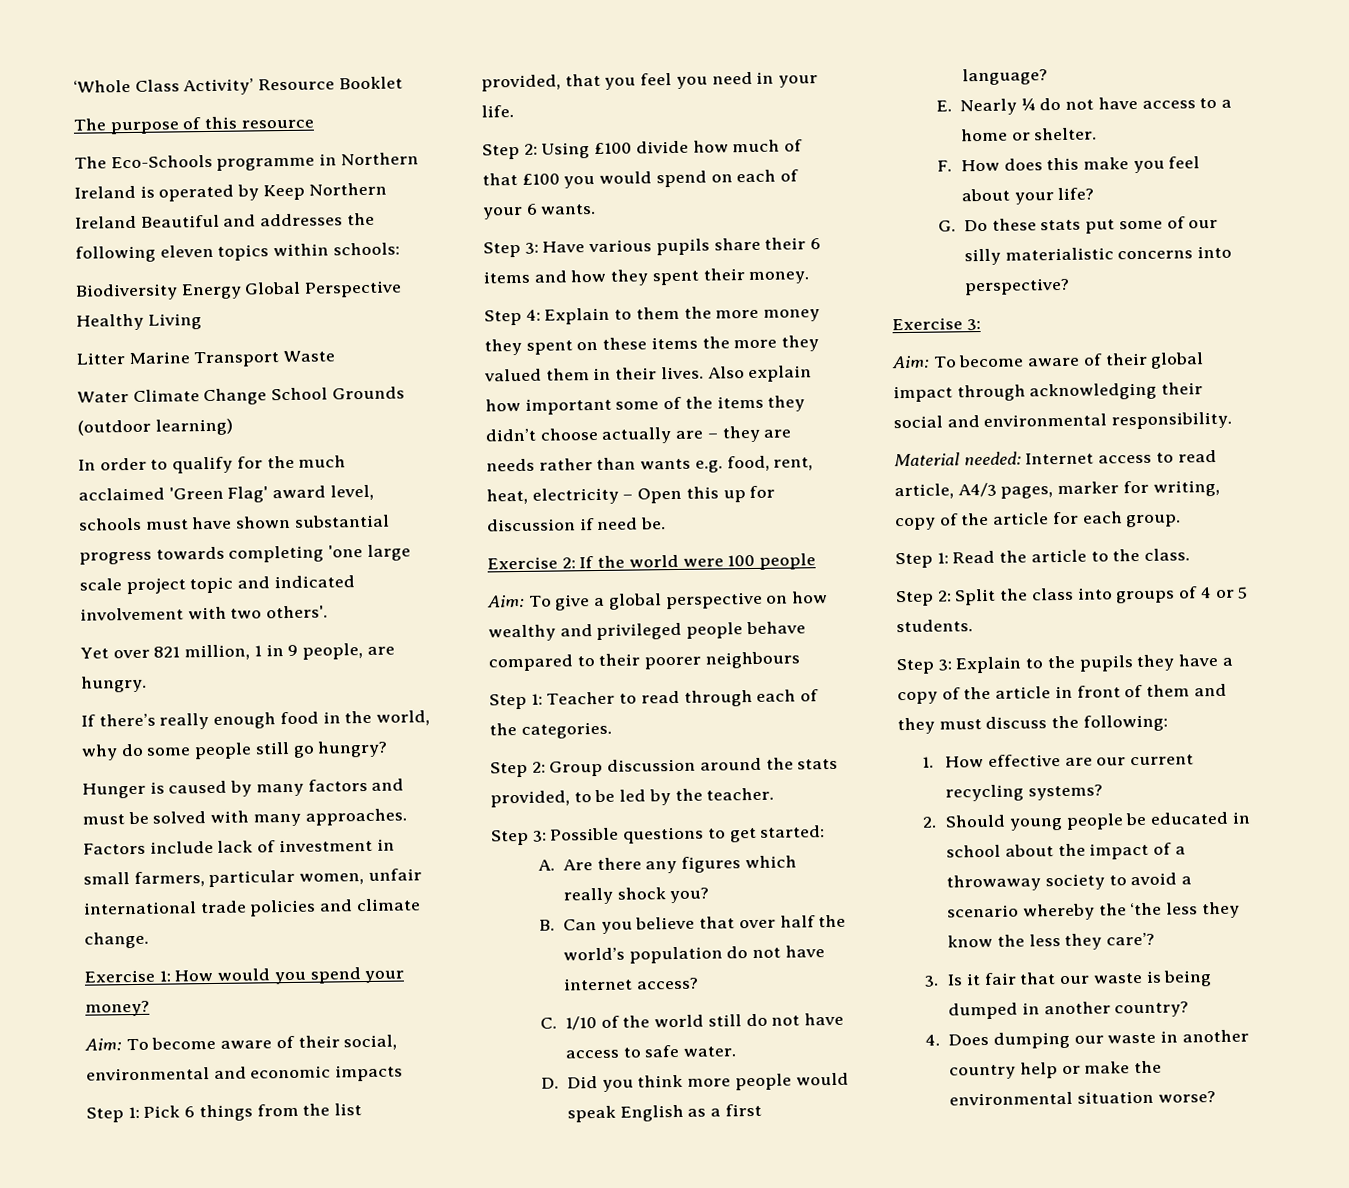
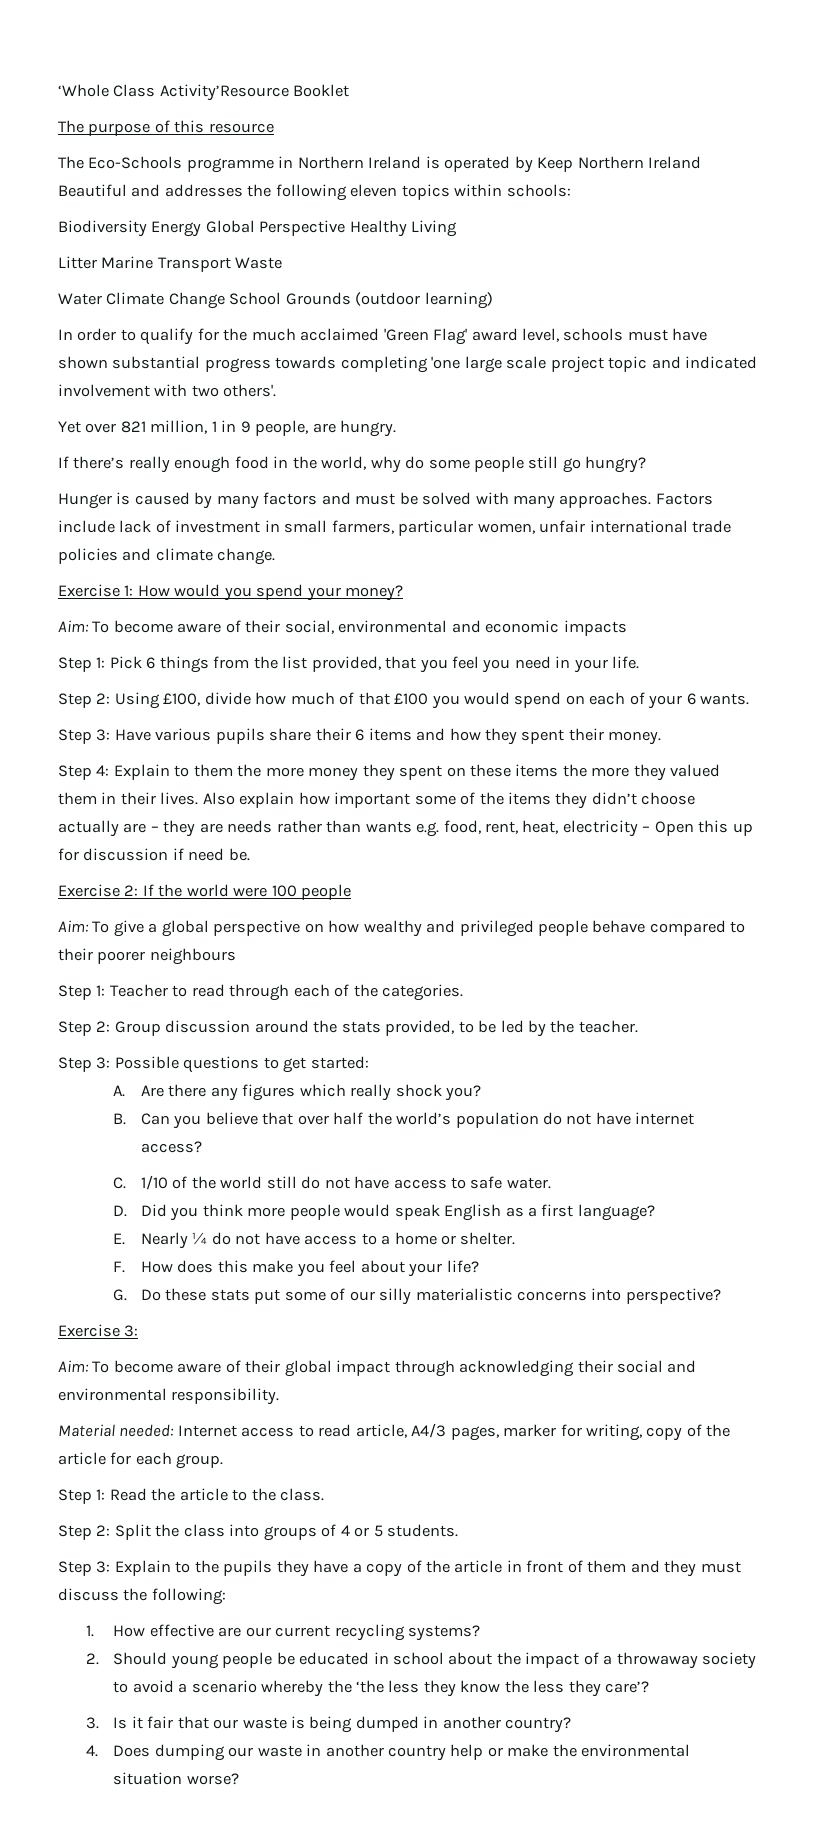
[183,78,336,96] Activity’ Resource -> [159,84,289,101] Activity’Resource
[594,142,633,154] £100 -> [163,693,201,706] £100,

